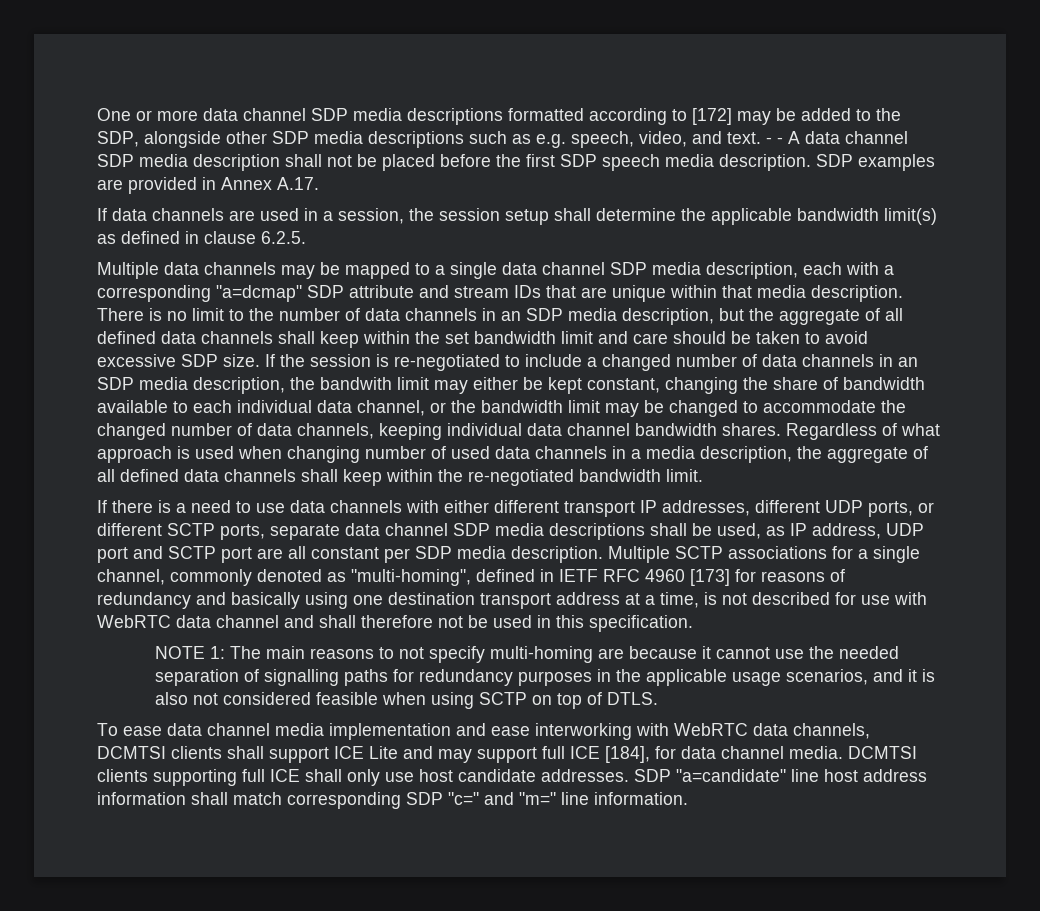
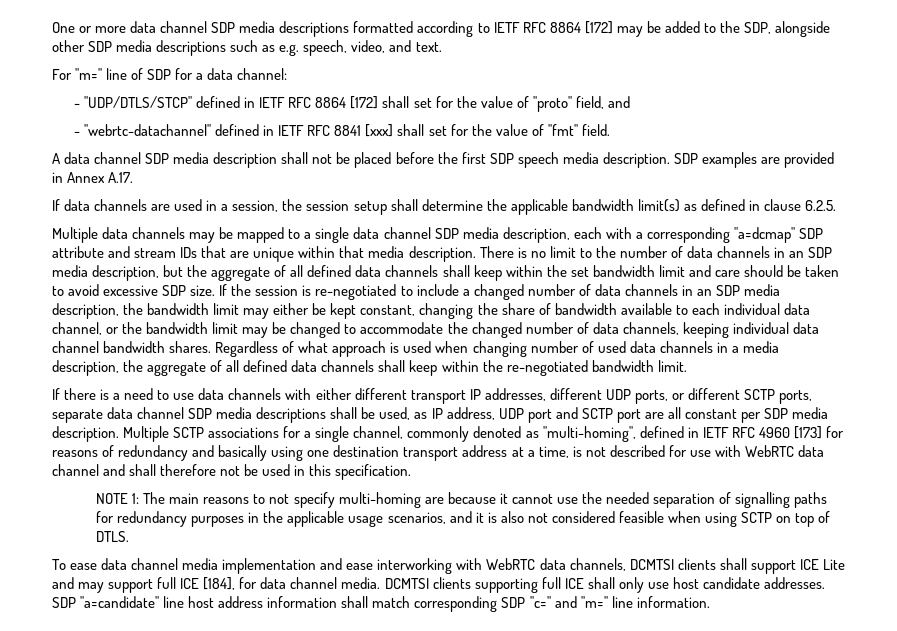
(687, 115) none -> [493,22,581,33] IETF RFC 8864
[766,137,783,144] - - -> [52,68,288,80] [74,96,630,112] [74,124,610,137] // For "m=" line of SDP for a data channel: // - "UDP/DTLS/STCP" defined in IETF RFC 8864 [172] shall set for the value of "proto" field, and // - "webrtc-datachannel" defined in IETF RFC 8841 [xxx] shall set for the value of "fmt" field. //
[320,377,392,390] bandwith -> [147,303,210,315] bandwidth

